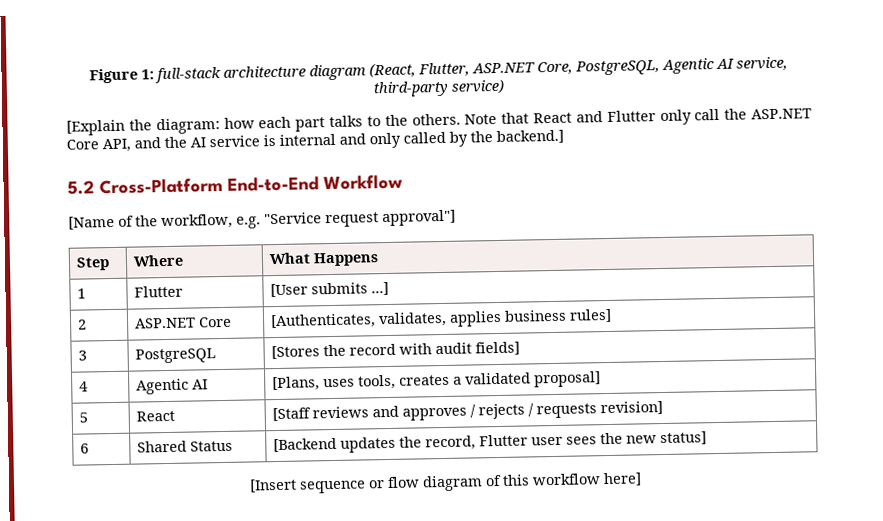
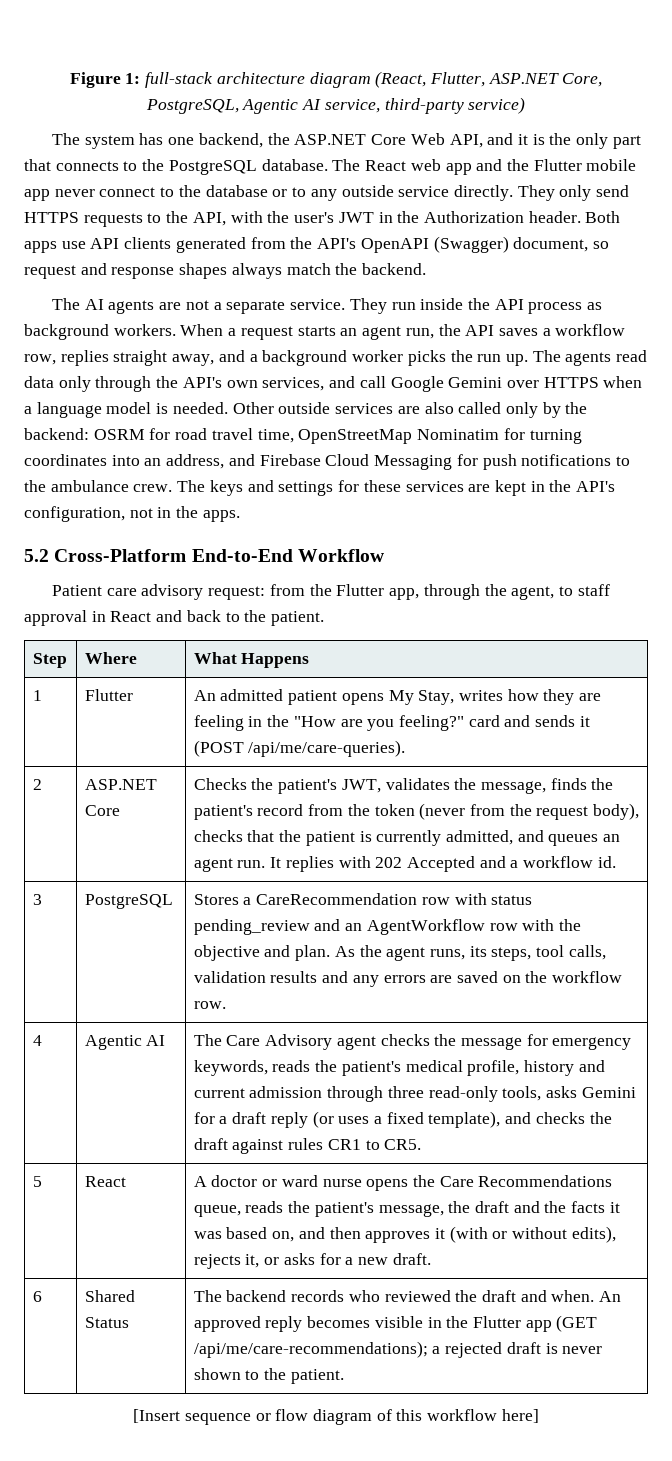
[66,108,721,136] [Explain the diagram: how each part talks to the others. Note that React and Flutter only call -> [51,133,263,149] The system has one backend,
(99, 144) none -> [410,133,445,145] Web
[164,129,564,149] [67,174,403,195] [68,209,456,230] the AI service is internal and only called by the backend.] // 5.2 Cross-Platform End-to-End Workflow // [Name of the workflow, e.g. "Service request approval"] -> [517,133,641,149] [24,159,637,175] [24,185,630,201] [24,211,621,227] [24,236,609,253] [24,263,427,279] [51,298,603,314] [24,324,626,340] [24,350,648,366] [24,376,643,392] [24,402,588,418] [24,428,582,444] [24,454,630,470] [24,480,616,496] [24,506,240,522] [24,549,384,562] [51,584,610,600] [24,610,325,626] it is the only part that connects to the PostgreSQL database. The React web app and the Flutter mobile app never connect to the database or to any outside service directly. They only send HTTPS requests to the API, with the user's JWT in the Authorization header. Both apps use API clients generated from the API's OpenAPI (Swagger) document, so request and response shapes always match the backend. // The AI agents are not a separate service. They run inside the API process as background workers. When a request starts an agent run, the API saves a workflow row, replies straight away, and a background worker picks the run up. The agents read data only through the API's own services, and call Google Gemini over HTTPS when a language model is needed. Other outside services are also called only by the backend: OSRM for road travel time, OpenStreetMap Nominatim for turning coordinates into an address, and Firebase Cloud Messaging for push notifications to the ambulance crew. The keys and settings for these services are kept in the API's configuration, not in the apps. // 5.2 Cross-Platform End-to-End Workflow // Patient care advisory request: from the Flutter app, through the agent, to staff approval in React and back to the patient.
[269,281,389,298] [77,319,87,330] [134,316,232,329] [269,308,612,330] [77,350,87,361] [134,348,216,364] [270,341,520,360] [78,381,88,392] [135,378,208,395] [271,371,601,392] [78,412,88,423] [135,410,175,422] [271,401,663,422] [79,443,89,454] [136,440,233,453] [272,431,707,453] [User submits ...] // 2 | ASP.NET Core | [Authenticates, validates, applies business rules] // 3 | PostgreSQL | [Stores the record with audit fields] // 4 | Agentic AI | [Plans, uses tools, creates a validated proposal] // 5 | React | [Staff reviews and approves / rejects / requests revision] // 6 | Shared Status | [Backend updates the record, Flutter user sees the new status] -> [193,689,602,705] [193,715,590,731] [193,740,406,757] [32,779,42,790] [84,779,157,790] [84,805,120,816] [193,778,614,794] [193,803,640,820] [193,830,621,846] [193,856,616,872] [32,894,42,905] [84,894,173,909] [193,893,533,905] [193,919,581,935] [193,945,606,961] [193,971,623,987] [193,1001,226,1009] [32,1035,42,1046] [84,1035,166,1050] [193,1034,632,1050] [193,1060,605,1076] [193,1086,636,1102] [193,1111,612,1128] [193,1138,422,1154] [32,1176,42,1187] [84,1176,126,1187] [193,1175,613,1191] [193,1201,620,1217] [193,1226,616,1243] [193,1253,431,1269] [32,1291,42,1302] [84,1290,135,1302] [84,1317,129,1328] [193,1290,622,1302] [193,1315,598,1332] [193,1341,603,1358] [193,1368,344,1384] An admitted patient opens My Stay, writes how they are feeling in the "How are you feeling?" card and sends it (POST /api/me/care-queries). // 2 | ASP.NET Core | Checks the patient's JWT, validates the message, finds the patient's record from the token (never from the request body), checks that the patient is currently admitted, and queues an agent run. It replies with 202 Accepted and a workflow id. // 3 | PostgreSQL | Stores a CareRecommendation row with status pending_review and an AgentWorkflow row with the objective and plan. As the agent runs, its steps, tool calls, validation results and any errors are saved on the workflow row. // 4 | Agentic AI | The Care Advisory agent checks the message for emergency keywords, reads the patient's medical profile, history and current admission through three read-only tools, asks Gemini for a draft reply (or uses a fixed template), and checks the draft against rules CR1 to CR5. // 5 | React | A doctor or ward nurse opens the Care Recommendations queue, reads the patient's message, the draft and the facts it was based on, and then approves it (with or without edits), rejects it, or asks for a new draft. // 6 | Shared Status | The backend records who reviewed the draft and when. An approved reply becomes visible in the Flutter app (GET /api/me/care-recommendations); a rejected draft is never shown to the patient.

